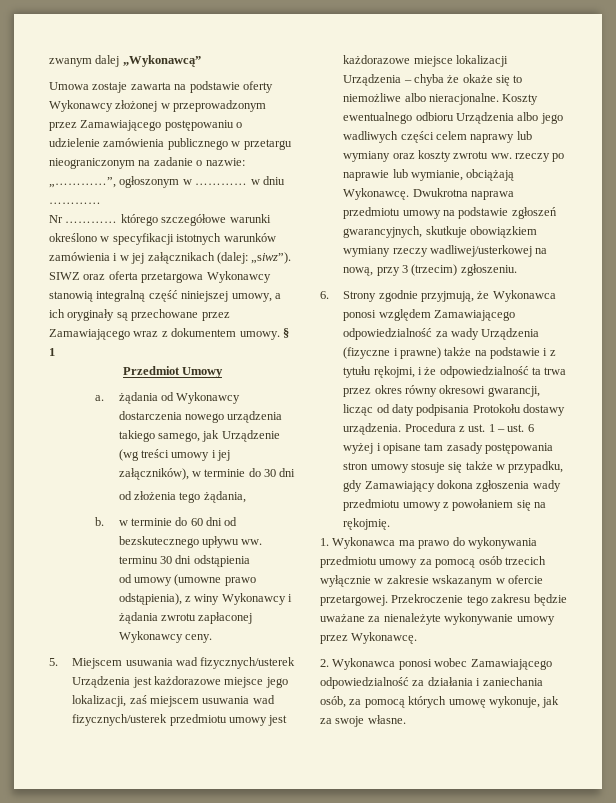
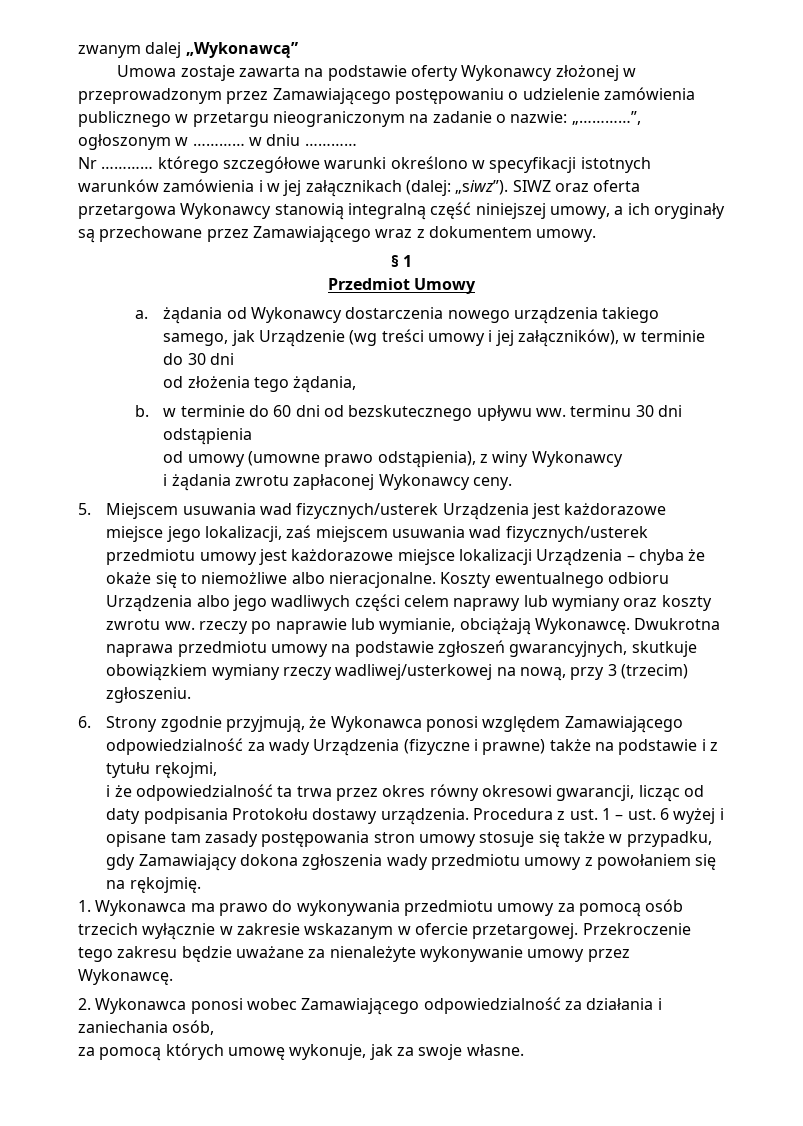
(280, 335) none -> (597, 235) //
(286, 599) none -> (623, 459) //
(415, 372) none -> (217, 770) //
(346, 702) none -> (215, 1027) //

